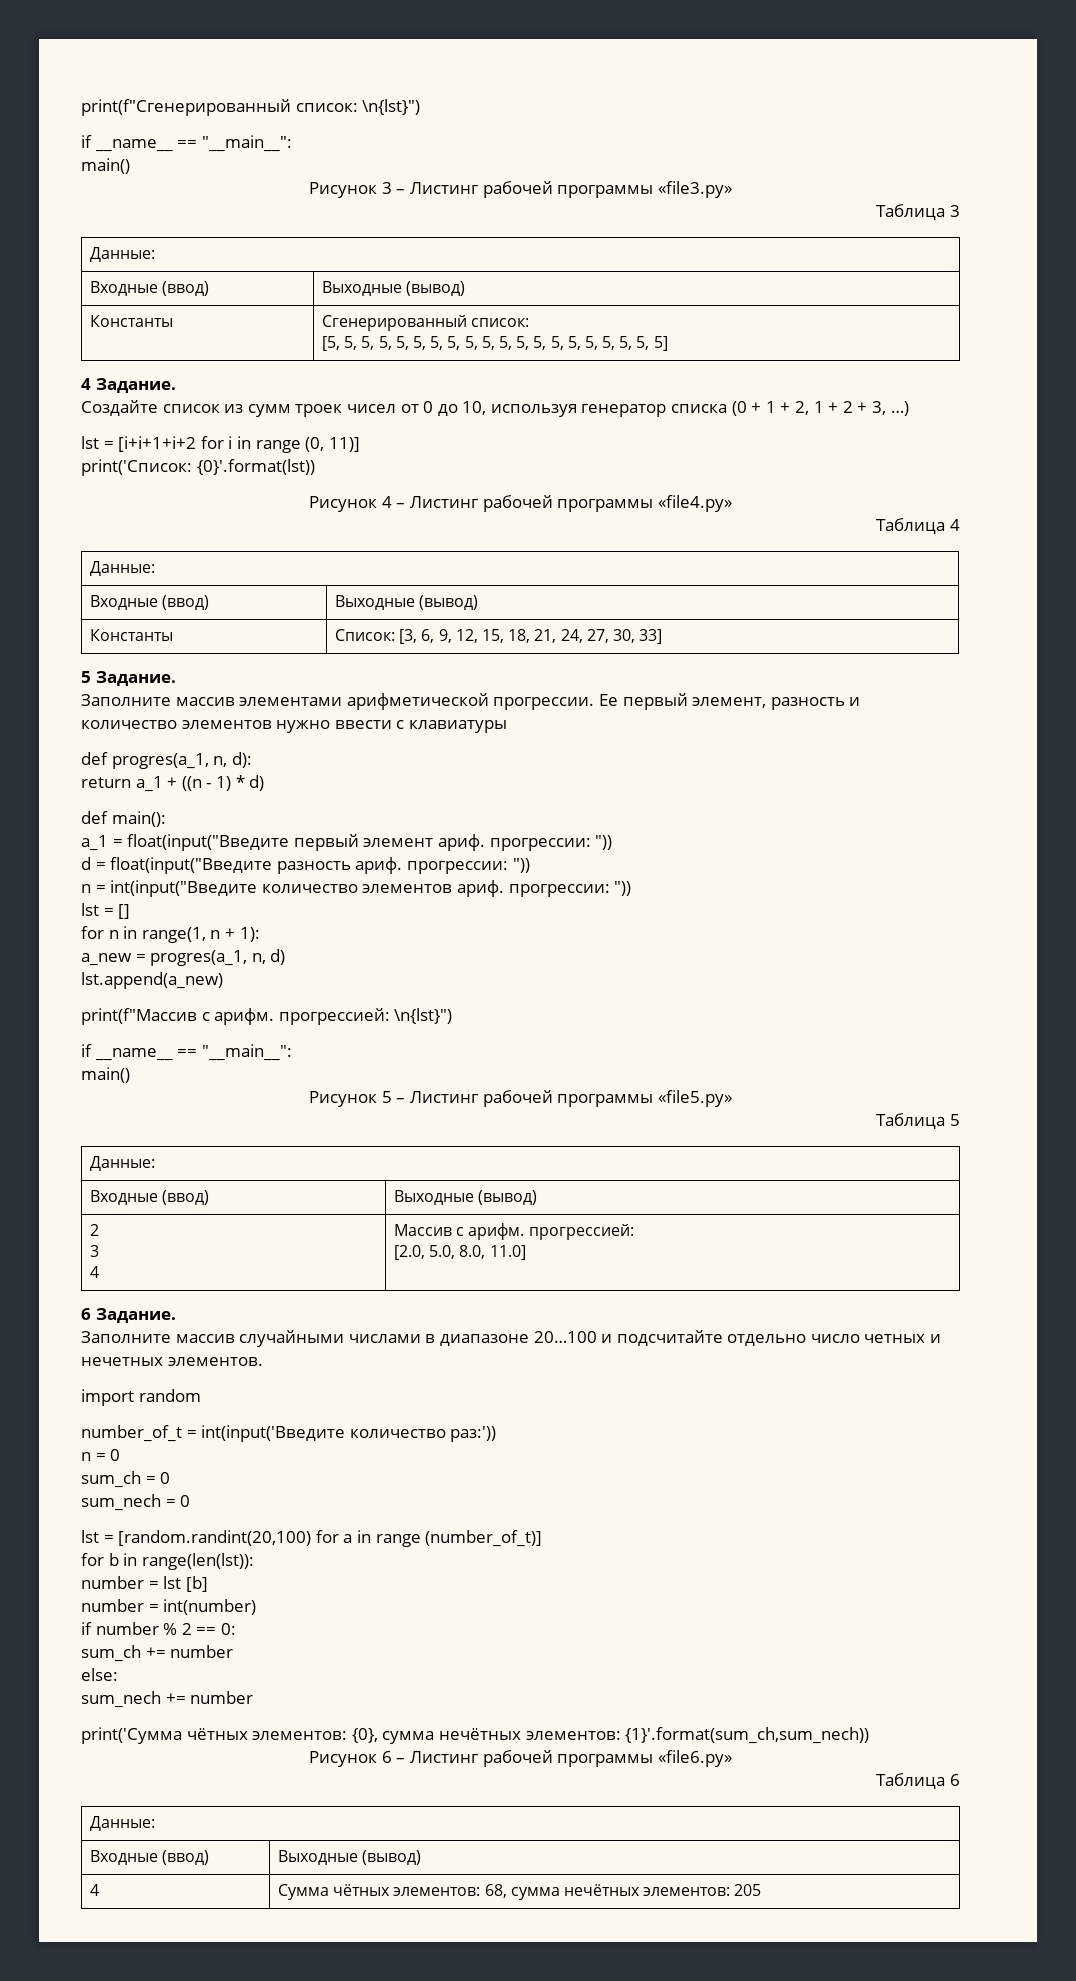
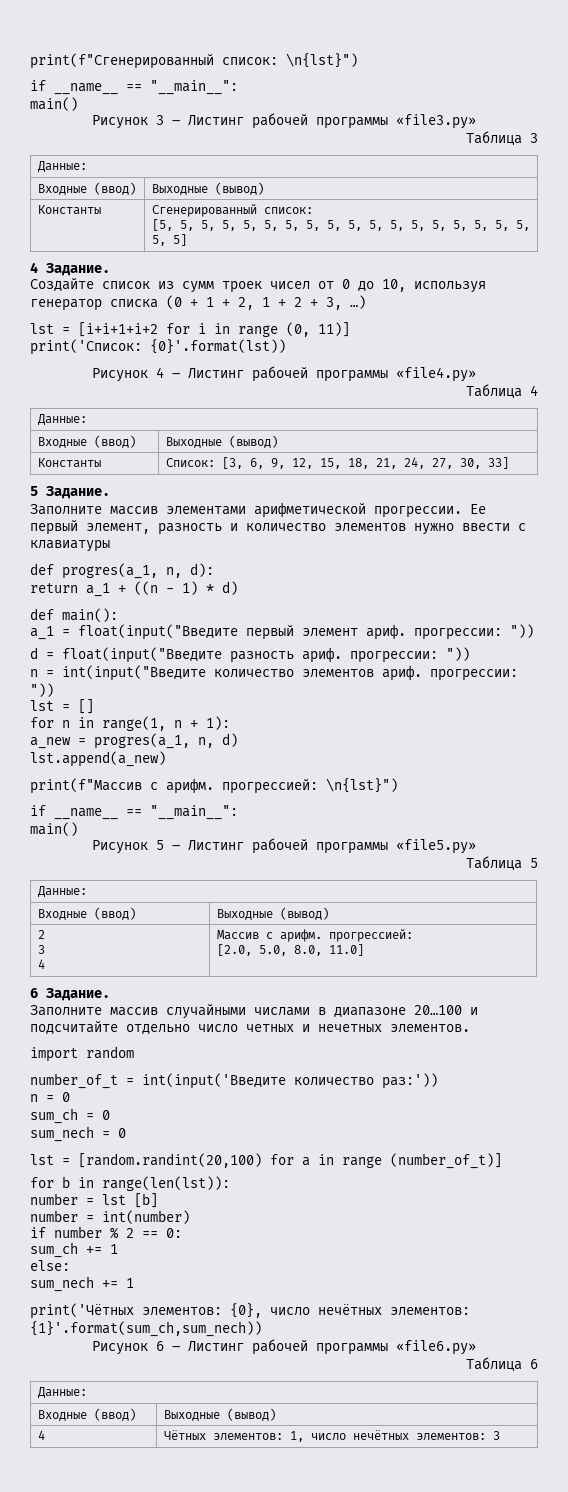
[170,1645,234,1658] number -> [110,1244,118,1254] 1
[190,1691,254,1704] [81,1727,248,1744] number // print('Сумма чётных -> [126,1278,134,1288] [30,1303,134,1319] 1 // print('Чётных
[382,1731,435,1744] сумма -> [270,1307,310,1316] число
[278,1884,762,1900] Сумма чётных элементов: 68, сумма нечётных элементов: 205 -> [163,1430,500,1442] Чётных элементов: 1, число нечётных элементов: 3

